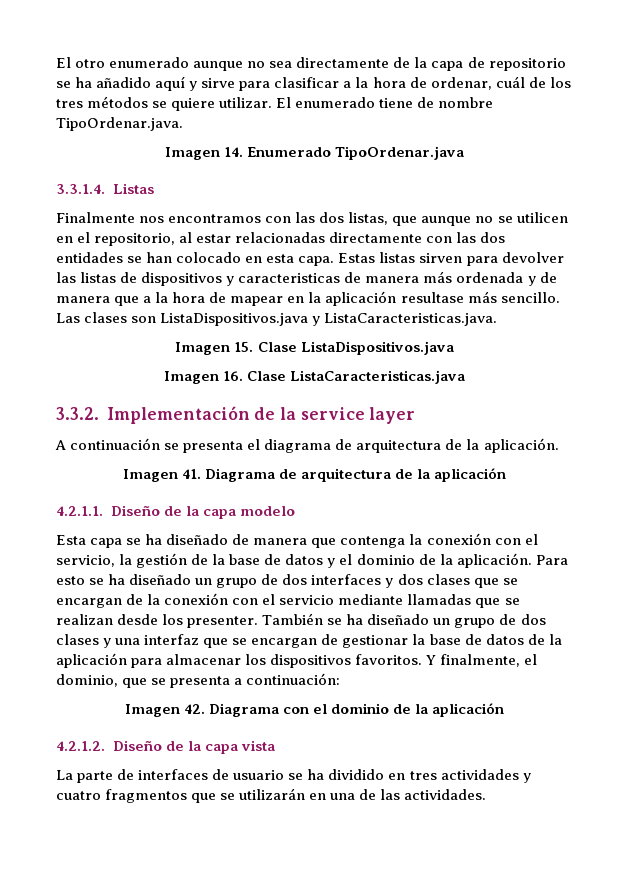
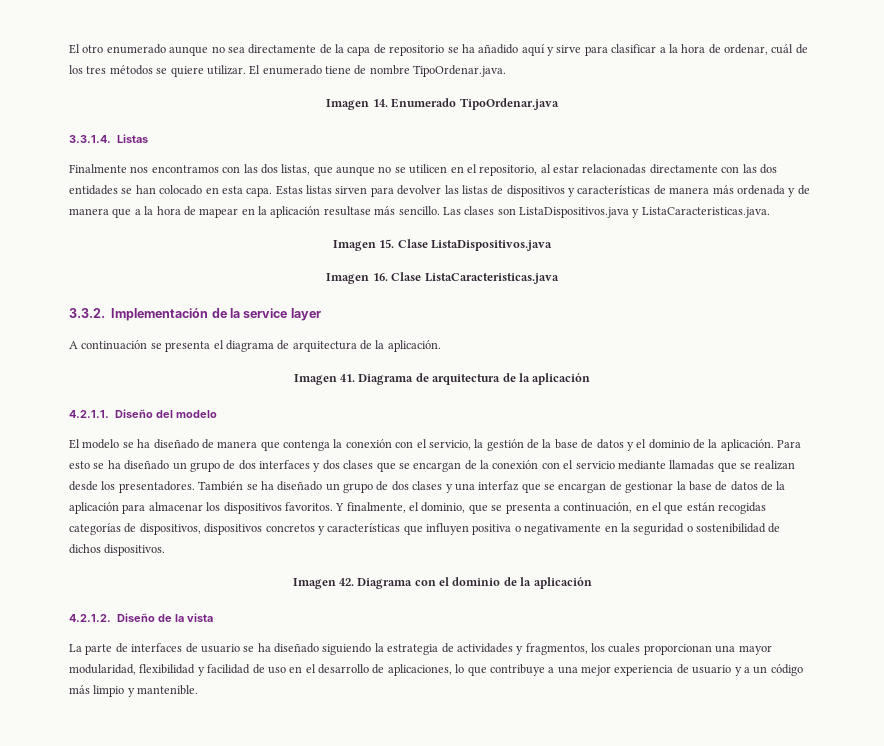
[238,273,341,283] caracteristicas -> [577,185,651,194] características
[163,506,236,519] de la capa -> [156,410,174,418] del
[56,535,123,548] Esta capa -> [69,439,120,449] El modelo
[187,616,259,628] presenter. -> [118,481,195,493] presentadores.
[246,673,341,685] continuación: -> [563,502,767,514] [69,523,781,535] [69,544,166,556] continuación, en el que están recogidas categorías de dispositivos, dispositivos concretos y características que influyen positiva o negativamente en la seguridad o sostenibilidad de dichos dispositivos.
[204,744,238,754] capa -> (185, 618) none
[328,769,531,783] [56,788,487,803] dividido en tres actividades y cuatro fragmentos que se utilizarán en una de las actividades. -> [274,643,772,655] [69,664,803,676] [69,685,199,697] diseñado siguiendo la estrategia de actividades y fragmentos, los cuales proporcionan una mayor modularidad, flexibilidad y facilidad de uso en el desarrollo de aplicaciones, lo que contribuye a una mejor experiencia de usuario y a un código más limpio y mantenible.

